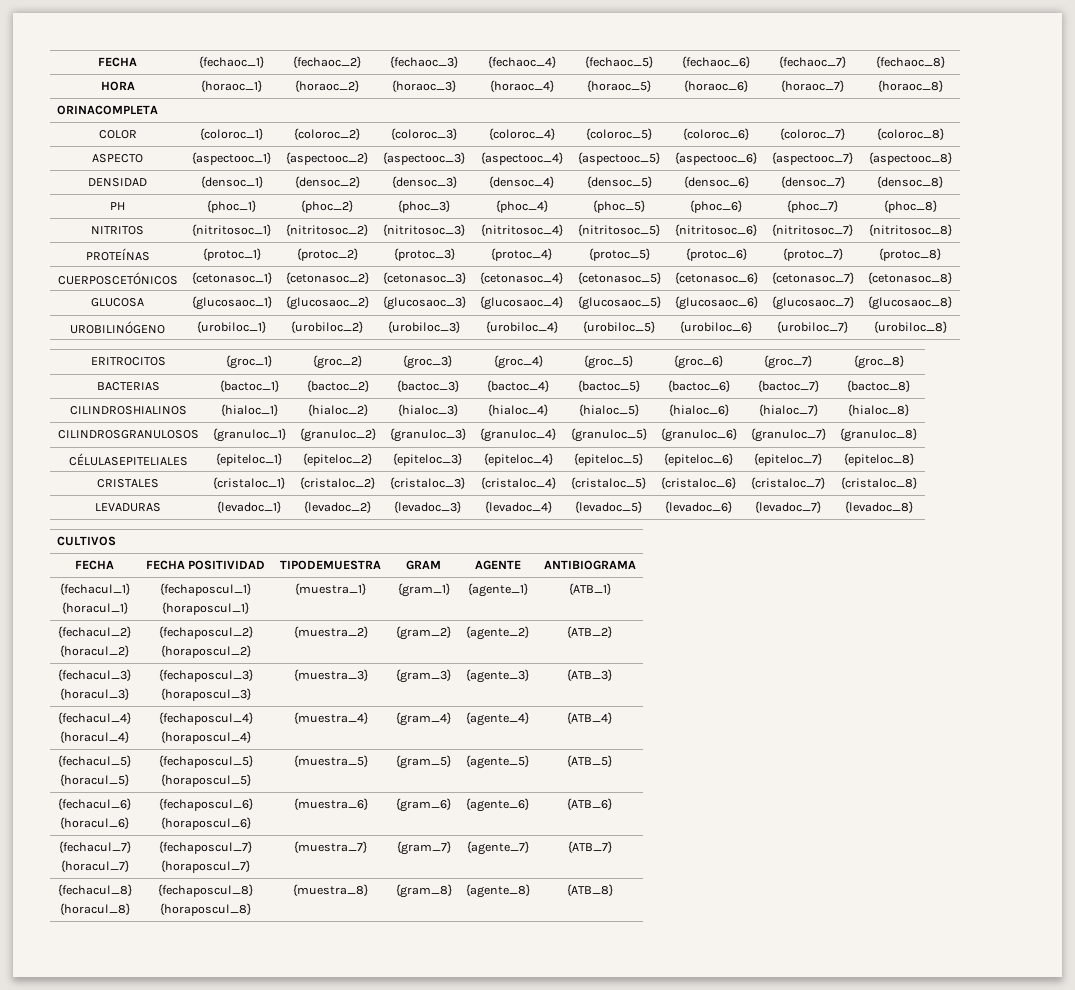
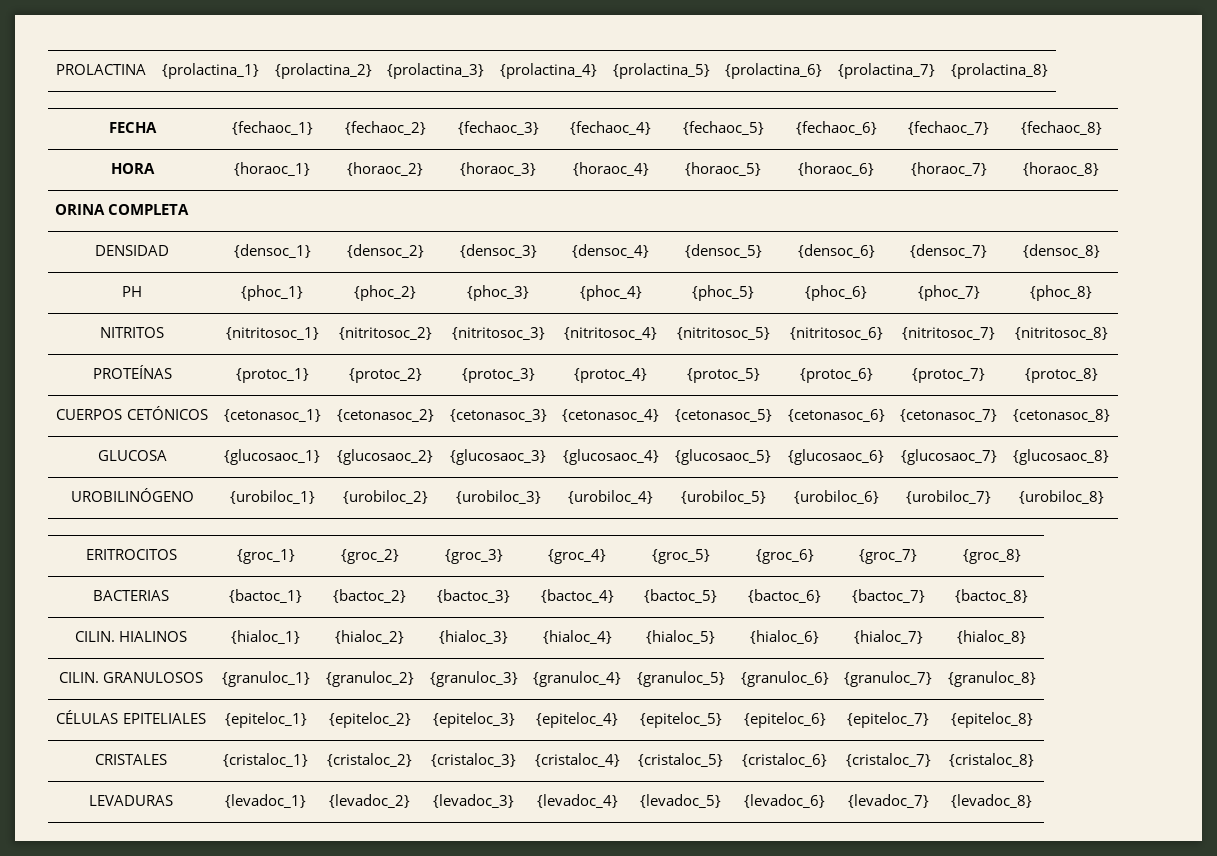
(98, 62) none -> [56,64,146,75] [161,63,259,79] [274,63,372,79] [387,63,484,79] [499,63,597,79] [612,63,710,79] [725,63,822,79] [837,63,935,79] [950,63,1048,79] PROLACTINA | {prolactina_1} | {prolactina_2} | {prolactina_3} | {prolactina_4} | {prolactina_5} | {prolactina_6} | {prolactina_7} | {prolactina_8} //
[56,105,158,115] [98,130,137,139] [199,128,263,140] [294,128,360,140] [391,128,457,140] [488,128,555,140] [586,128,652,140] [683,128,749,140] [780,128,845,140] [876,128,944,140] [92,154,143,163] [191,152,271,165] [286,152,368,165] [383,152,465,165] [480,152,563,165] [578,152,660,165] [675,152,757,165] [772,152,853,165] [868,152,952,165] ORINACOMPLETA // COLOR | {coloroc_1} | {coloroc_2} | {coloroc_3} | {coloroc_4} | {coloroc_5} | {coloroc_6} | {coloroc_7} | {coloroc_8} // ASPECTO | {aspectooc_1} | {aspectooc_2} | {aspectooc_3} | {aspectooc_4} | {aspectooc_5} | {aspectooc_6} | {aspectooc_7} | {aspectooc_8} -> [55,204,190,215] ORINA COMPLETA
[57,272,178,285] CUERPOSCETÓNICOS -> [56,406,208,420] CUERPOS CETÓNICOS
[69,406,187,415] CILINDROSHIALINOS -> [74,631,188,642] CILIN. HIALINOS
[57,430,199,439] CILINDROSGRANULOSOS -> [58,672,204,683] CILIN. GRANULOSOS
[68,453,188,466] CÉLULASEPITELIALES -> [56,710,206,724] CÉLULAS EPITELIALES
[56,536,116,546] [75,560,114,570] [145,560,266,570] [280,560,381,570] [406,560,441,570] [474,560,521,570] [543,560,636,570] [59,583,130,595] [61,602,128,614] [160,583,251,596] [162,602,249,615] [295,583,366,595] [397,583,450,597] [467,583,528,597] [568,583,611,595] [58,626,131,638] [60,645,129,657] [158,626,253,639] [160,645,251,658] [293,626,368,638] [396,626,451,640] [466,626,529,640] [567,626,612,638] [58,669,131,681] [60,688,129,700] [158,669,253,682] [160,688,251,701] [293,669,368,681] [396,669,451,683] [466,669,529,683] [567,669,612,681] [58,712,131,724] [60,731,129,743] [158,712,253,725] [160,731,251,744] [293,712,368,724] [396,712,451,726] [466,712,529,726] [567,712,612,724] [58,755,131,767] [60,774,129,786] [158,755,253,768] [160,774,251,787] [293,755,368,767] [396,755,451,769] [466,755,529,769] [567,755,612,767] [58,798,131,810] [60,817,129,829] [158,798,253,811] [160,817,251,830] [293,798,368,810] [396,798,451,812] [466,798,529,812] [567,798,612,810] [58,841,131,853] [60,860,129,872] [159,841,252,854] [161,860,250,873] [294,841,367,853] [396,841,451,855] [466,841,529,855] [567,841,612,853] [57,884,132,896] [59,903,130,915] [158,884,253,897] [160,903,251,916] [293,884,368,896] [395,884,452,898] [465,884,530,898] [566,884,613,896] // CULTIVOS // FECHA | FECHA POSITIVIDAD | TIPODEMUESTRA | GRAM | AGENTE | ANTIBIOGRAMA // {fechacul_1} // {horacul_1} | {fechaposcul_1} // {horaposcul_1} | {muestra_1} | {gram_1} | {agente_1} | {ATB_1} // {fechacul_2} // {horacul_2} | {fechaposcul_2} // {horaposcul_2} | {muestra_2} | {gram_2} | {agente_2} | {ATB_2} // {fechacul_3} // {horacul_3} | {fechaposcul_3} // {horaposcul_3} | {muestra_3} | {gram_3} | {agente_3} | {ATB_3} // {fechacul_4} // {horacul_4} | {fechaposcul_4} // {horaposcul_4} | {muestra_4} | {gram_4} | {agente_4} | {ATB_4} // {fechacul_5} // {horacul_5} | {fechaposcul_5} // {horaposcul_5} | {muestra_5} | {gram_5} | {agente_5} | {ATB_5} // {fechacul_6} // {horacul_6} | {fechaposcul_6} // {horaposcul_6} | {muestra_6} | {gram_6} | {agente_6} | {ATB_6} // {fechacul_7} // {horacul_7} | {fechaposcul_7} // {horaposcul_7} | {muestra_7} | {gram_7} | {agente_7} | {ATB_7} // {fechacul_8} // {horacul_8} | {fechaposcul_8} // {horaposcul_8} | {muestra_8} | {gram_8} | {agente_8} | {ATB_8} -> (1032, 801) none

